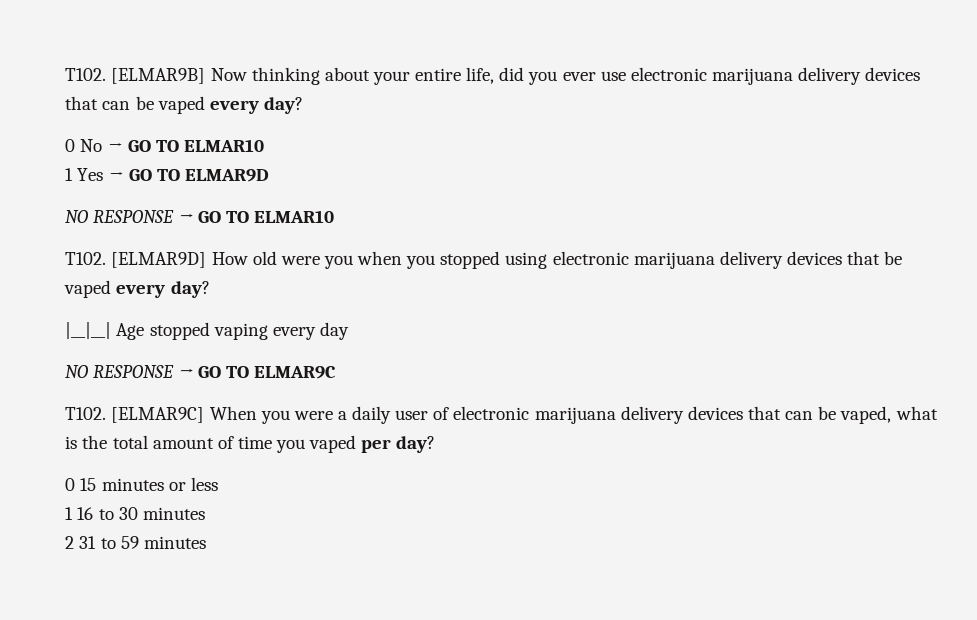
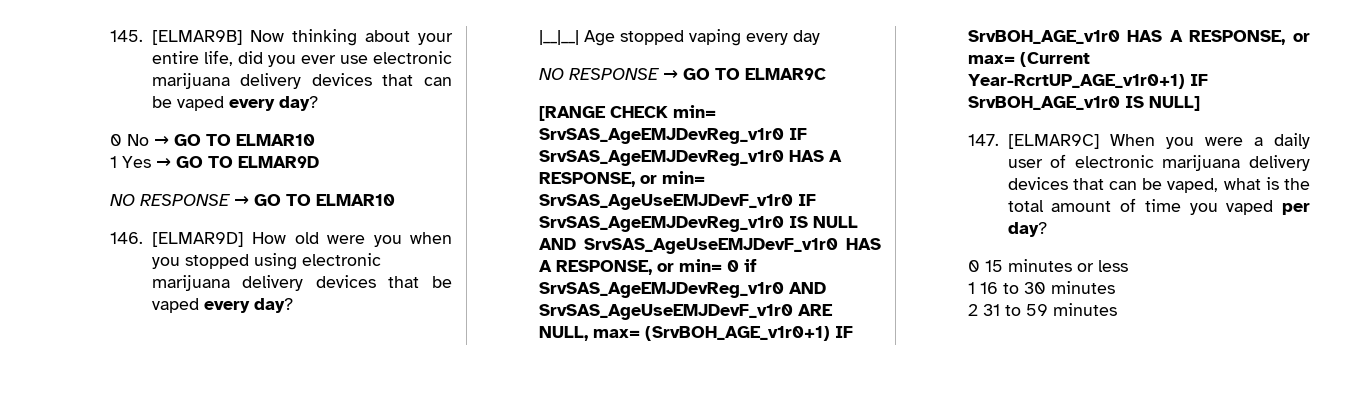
[65,68,107,81] T102. -> [109,30,143,42] 145.
[65,252,107,265] T102. -> [109,232,143,244] 146.
[65,407,107,420] T102. -> [538,105,716,121] [538,128,807,144] [538,150,842,166] [538,171,705,187] [538,194,816,210] [538,216,858,232] [538,238,881,254] [538,259,757,275] [538,282,826,298] [538,304,833,320] [538,326,853,341] [967,30,1310,45] [967,52,1090,67] [967,74,1208,89] [967,96,1200,111] [967,134,999,146] [RANGE CHECK min= SrvSAS_AgeEMJDevReg_v1r0 IF SrvSAS_AgeEMJDevReg_v1r0 HAS A RESPONSE, or min= SrvSAS_AgeUseEMJDevF_v1r0 IF SrvSAS_AgeEMJDevReg_v1r0 IS NULL AND SrvSAS_AgeUseEMJDevF_v1r0 HAS A RESPONSE, or min= 0 if SrvSAS_AgeEMJDevReg_v1r0 AND SrvSAS_AgeUseEMJDevF_v1r0 ARE NULL, max= (SrvBOH_AGE_v1r0+1) IF SrvBOH_AGE_v1r0 HAS A RESPONSE, or max= (Current Year-RcrtUP_AGE_v1r0+1) IF SrvBOH_AGE_v1r0 IS NULL] // 147.

